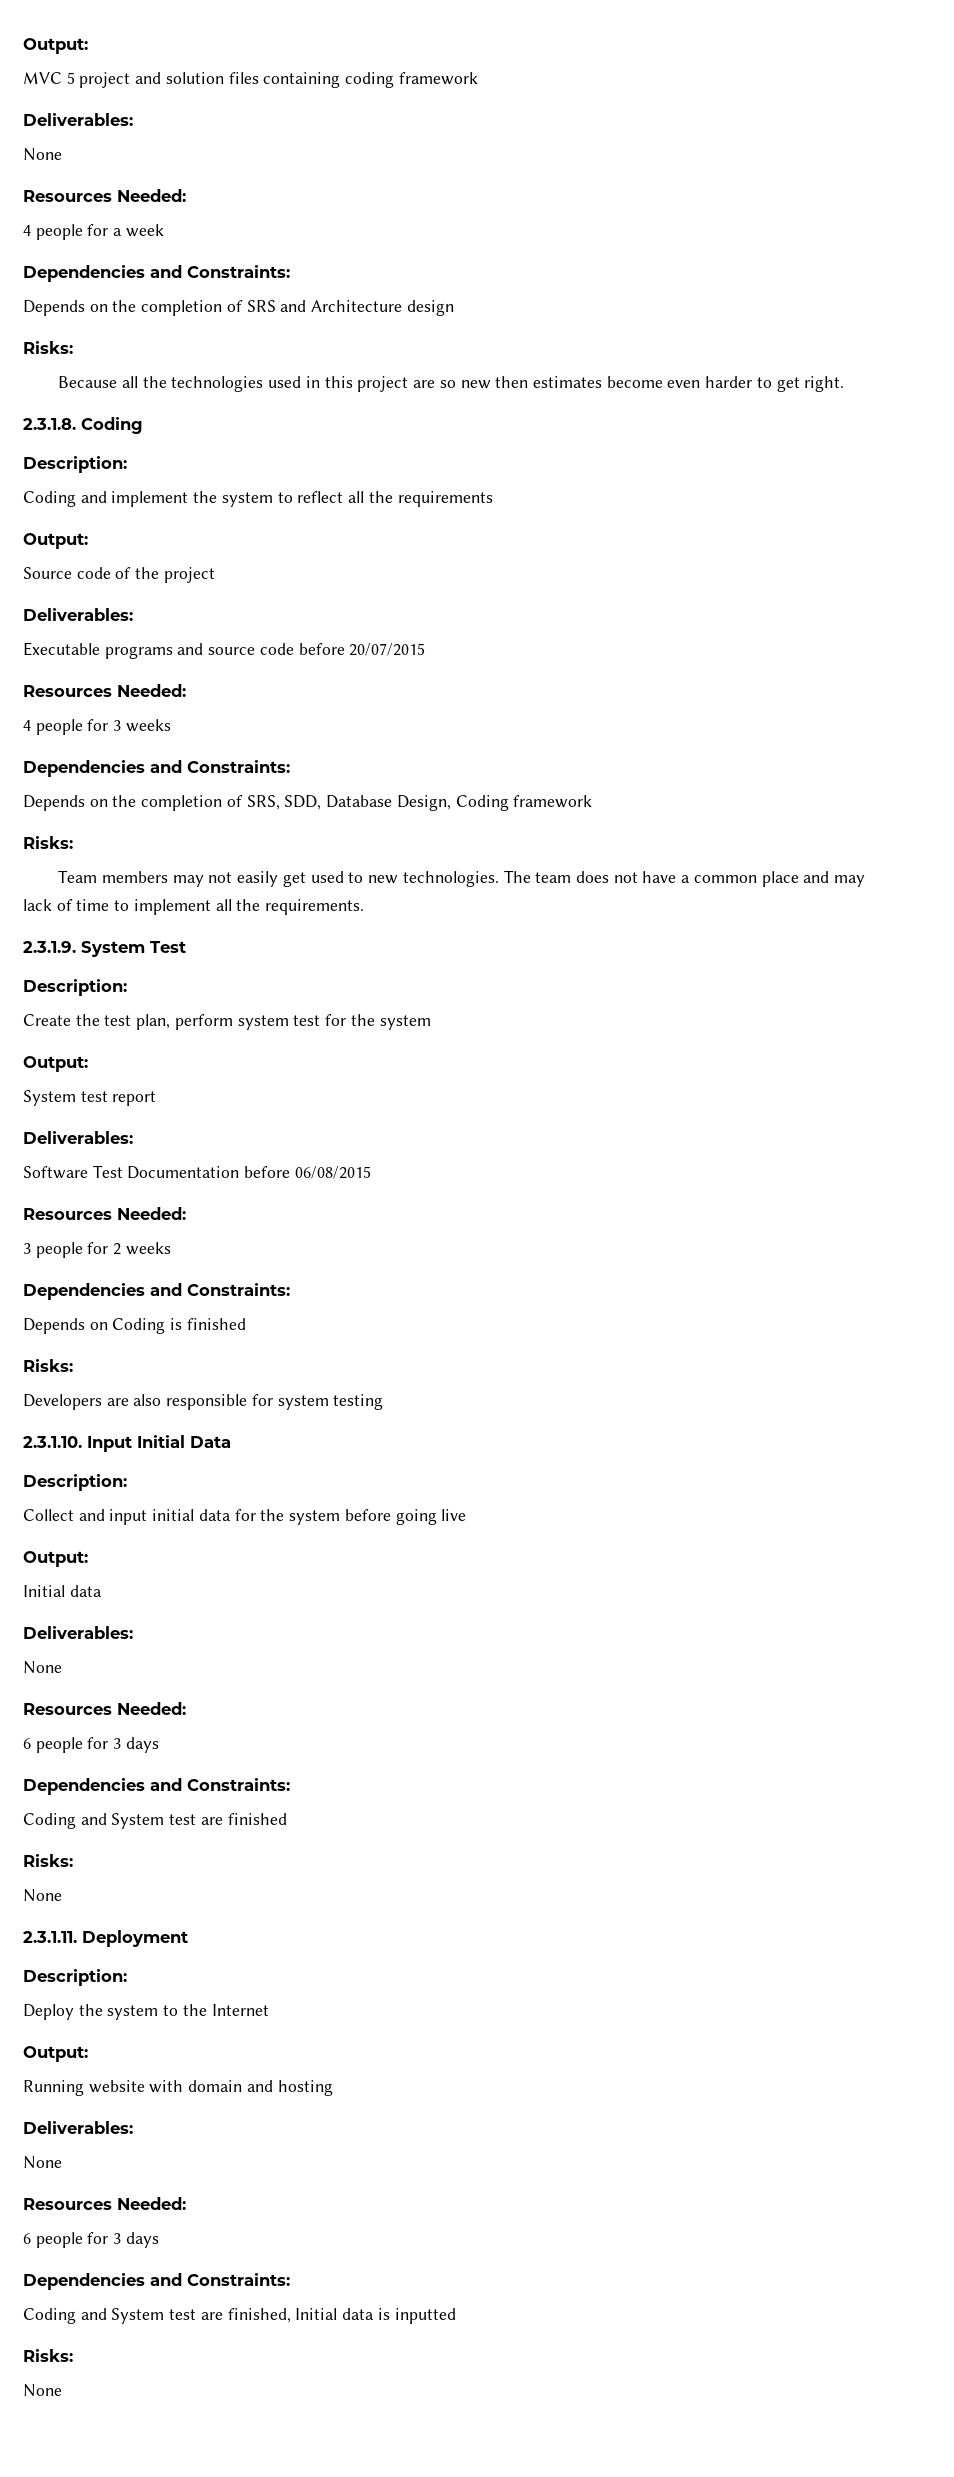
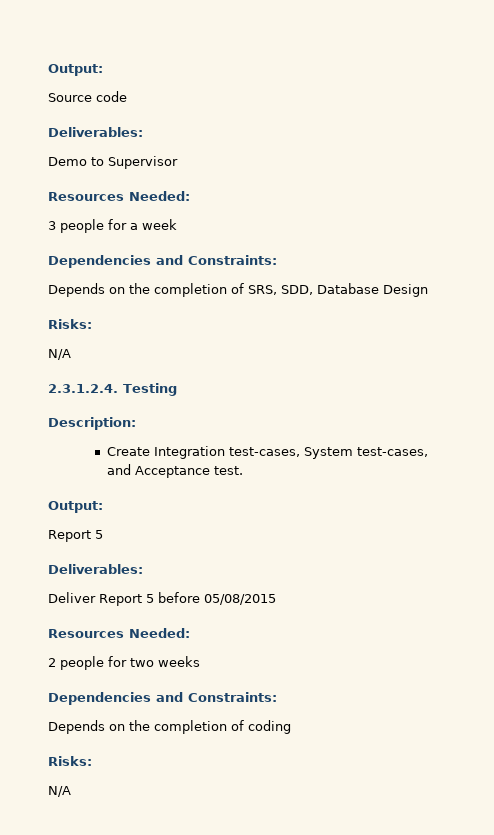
[23,38,88,54] [23,72,478,88] [23,113,133,126] [23,148,62,161] [23,189,186,202] [23,225,31,236] Output: // MVC 5 project and solution files containing coding framework // Deliverables: // None // Resources Needed: // 4 -> [48,64,103,76] [48,91,127,102] [48,127,143,137] [48,156,178,169] [48,191,190,201] [48,221,56,230] Output: // Source code // Deliverables: // Demo to Supervisor // Resources Needed: // 3
[246,300,454,316] [23,341,73,354] [58,376,845,392] [23,417,143,434] [23,456,127,473] [23,491,493,507] [23,533,88,549] [23,567,215,583] [23,608,133,621] [23,642,426,659] [23,684,186,697] [23,719,122,735] SRS and Architecture design // Risks: // Because all the technologies used in this project are so new then estimates become even harder to get right. // 2.3.1.8. Coding // Description: // Coding and implement the system to reflect all the requirements // Output: // Source code of the project // Deliverables: // Executable programs and source code before 20/07/2015 // Resources Needed: // 4 people for 3 -> [248,283,428,297] [48,319,92,329] [48,349,71,360] [48,383,177,396] [48,417,136,430] [106,446,428,459] [106,464,243,478] [48,501,103,513] [48,530,103,542] [48,564,143,574] [48,592,276,606] [48,628,190,638] [48,656,154,670] SRS, SDD, Database Design // Risks: // N/A // 2.3.1.2.4. Testing // Description: // Create Integration test-cases, System test-cases, and Acceptance test. // Output: // Report 5 // Deliverables: // Deliver Report 5 before 05/08/2015 // Resources Needed: // 2 people for two
[246,795,593,811] [23,836,73,849] [58,870,866,887] [23,899,365,915] [23,941,186,957] [23,979,127,996] [23,1014,431,1030] [23,1056,88,1072] [23,1090,157,1106] [23,1131,133,1144] [23,1165,371,1179] [23,1207,186,1220] [23,1242,171,1258] [23,1283,290,1300] [23,1318,246,1334] [23,1359,73,1372] [23,1394,384,1410] [23,1435,231,1452] [23,1474,127,1491] [23,1509,467,1525] [23,1551,88,1567] [23,1585,102,1597] [23,1626,133,1639] [23,1661,62,1674] [23,1702,186,1715] [23,1737,159,1753] [23,1778,290,1795] [23,1813,287,1829] [23,1854,73,1867] [23,1889,62,1902] [23,1930,188,1947] [23,1969,127,1986] [23,2004,269,2020] [23,2046,88,2062] [23,2080,333,2096] [23,2121,133,2134] [23,2156,62,2169] [23,2197,186,2210] [23,2232,159,2248] [23,2273,290,2290] [23,2308,456,2324] [23,2349,73,2362] [23,2384,62,2397] SRS, SDD, Database Design, Coding framework // Risks: // Team members may not easily get used to new technologies. The team does not have a common place and may lack of time to implement all the requirements. // 2.3.1.9. System Test // Description: // Create the test plan, perform system test for the system // Output: // System test report // Deliverables: // Software Test Documentation before 06/08/2015 // Resources Needed: // 3 people for 2 weeks // Dependencies and Constraints: // Depends on Coding is finished // Risks: // Developers are also responsible for system testing // 2.3.1.10. Input Initial Data // Description: // Collect and input initial data for the system before going live // Output: // Initial data // Deliverables: // None // Resources Needed: // 6 people for 3 days // Dependencies and Constraints: // Coding and System test are finished // Risks: // None // 2.3.1.11. Deployment // Description: // Deploy the system to the Internet // Output: // Running website with domain and hosting // Deliverables: // None // Resources Needed: // 6 people for 3 days // Dependencies and Constraints: // Coding and System test are finished, Initial data is inputted // Risks: // None -> [248,720,291,734] [48,756,92,766] [48,786,71,797] coding // Risks: // N/A

